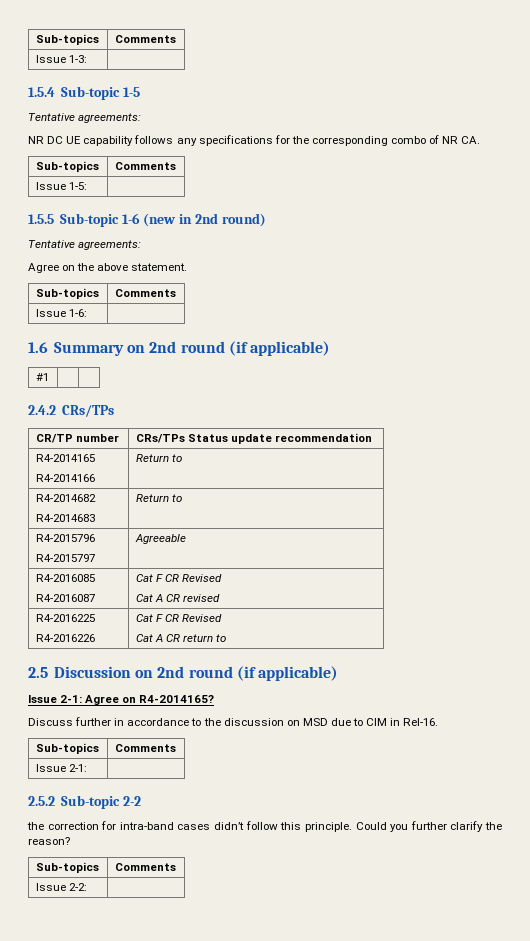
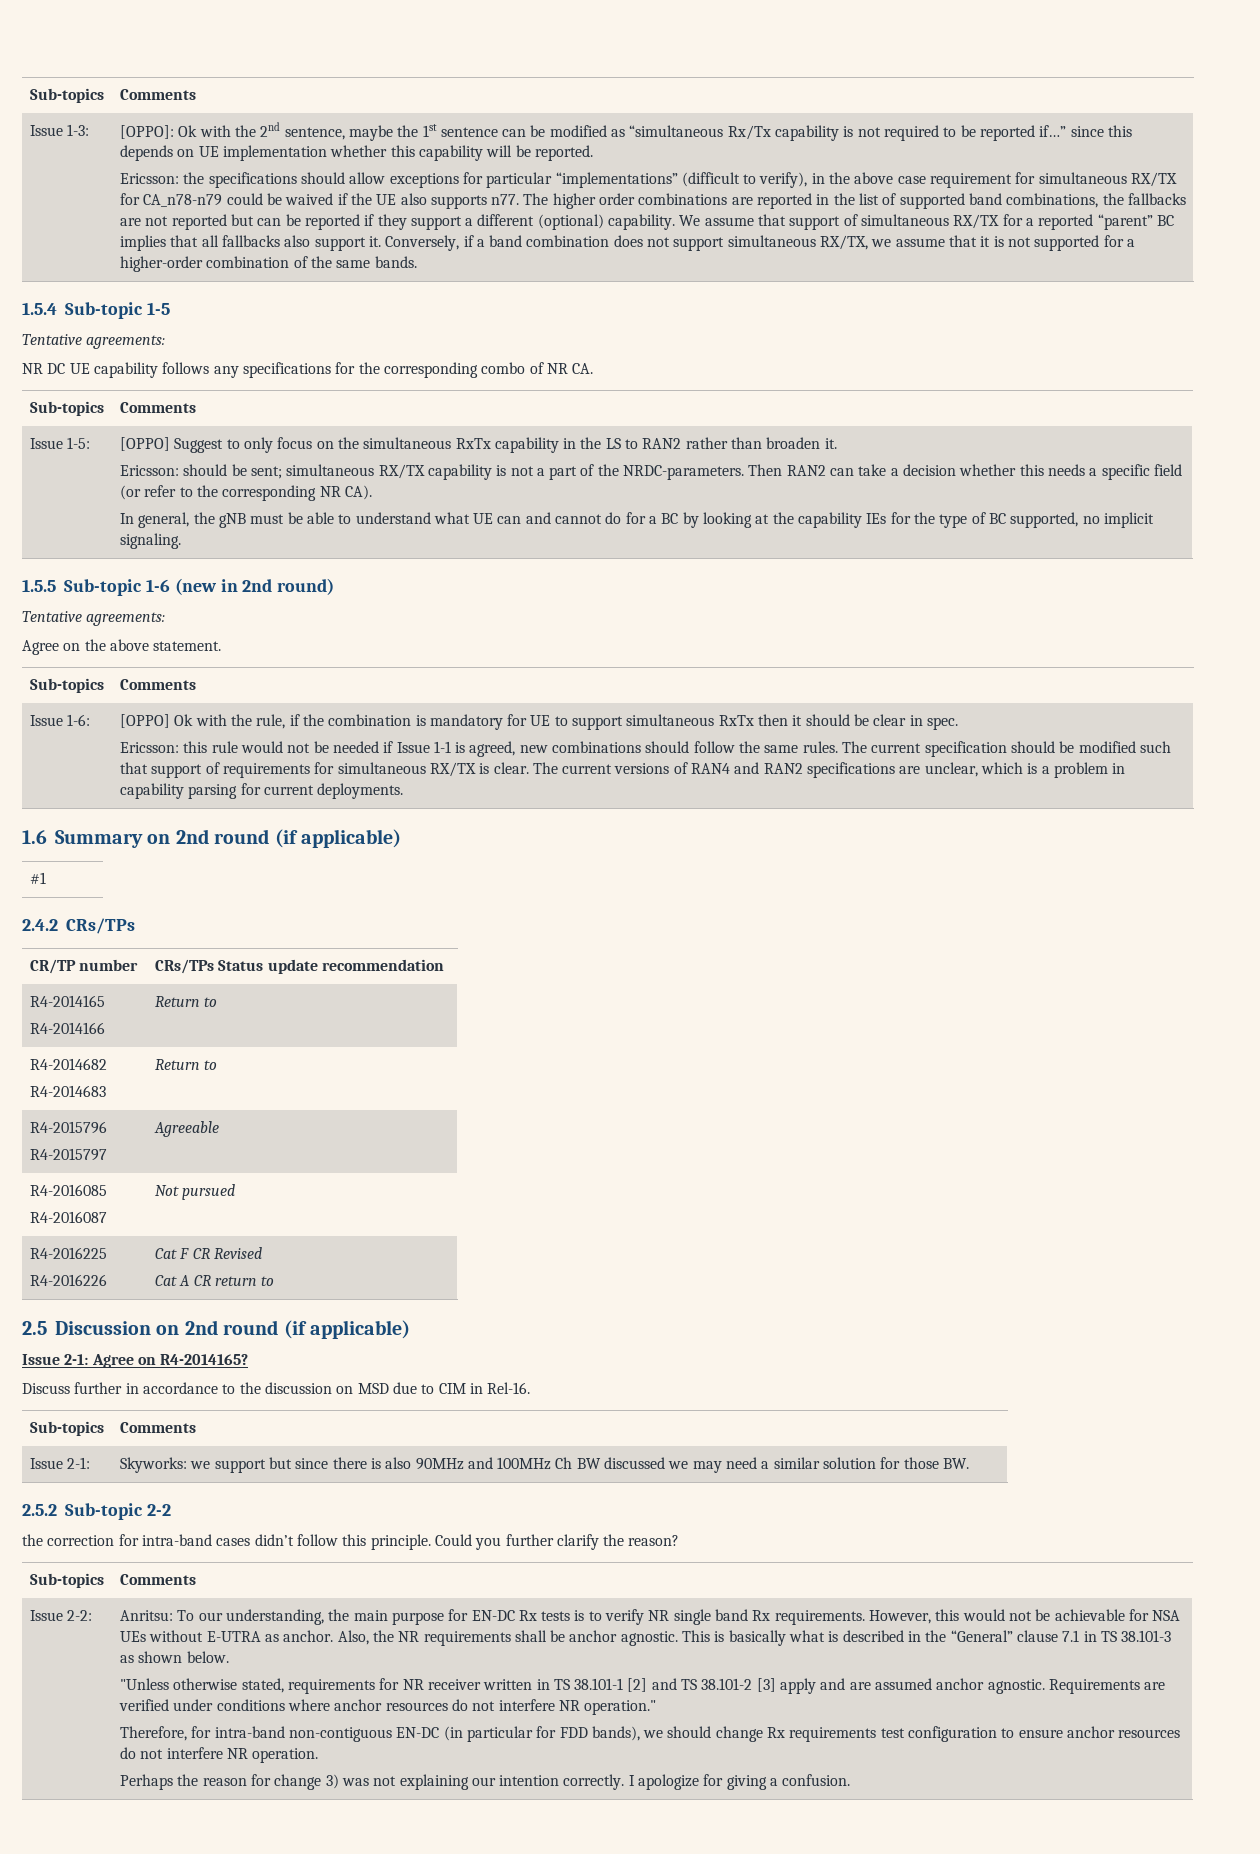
(87, 59) none -> [119,122,1132,141] [119,145,593,161] [119,172,1178,188] [119,193,1186,209] [119,214,1174,230] [119,235,1135,251] [119,256,417,272] [OPPO]: Ok with the 2nd sentence, maybe the 1st sentence can be modified as “simultaneous Rx/Tx capability is not required to be reported if…” since this depends on UE implementation whether this capability will be reported. // Ericsson: the specifications should allow exceptions for particular “implementations” (difficult to verify), in the above case requirement for simultaneous RX/TX for CA_n78-n79 could be waived if the UE also supports n77. The higher order combinations are reported in the list of supported band combinations, the fallbacks are not reported but can be reported if they support a different (optional) capability. We assume that support of simultaneous RX/TX for a reported “parent” BC implies that all fallbacks also support it. Conversely, if a band combination does not support simultaneous RX/TX, we assume that it is not supported for a higher-order combination of the same bands.
(87, 186) none -> [119,437,837,453] [119,464,1182,480] [119,485,372,501] [119,512,1154,528] [119,533,181,549] [OPPO] Suggest to only focus on the simultaneous RxTx capability in the LS to RAN2 rather than broaden it. // Ericsson: should be sent; simultaneous RX/TX capability is not a part of the NRDC-parameters. Then RAN2 can take a decision whether this needs a specific field (or refer to the corresponding NR CA). // In general, the gNB must be able to understand what UE can and cannot do for a BC by looking at the capability IEs for the type of BC supported, no implicit signaling.
(87, 313) none -> [119,714,959,730] [119,741,1171,757] [119,762,1126,778] [119,783,404,799] [OPPO] Ok with the rule, if the combination is mandatory for UE to support simultaneous RxTx then it should be clear in spec. // Ericsson: this rule would not be needed if Issue 1-1 is agreed, new combinations should follow the same rules. The current specification should be modified such that support of requirements for simultaneous RX/TX is clear. The current versions of RAN4 and RAN2 specifications are unclear, which is a problem in capability parsing for current deployments.
[135,574,222,582] [135,594,220,602] Cat F CR Revised // Cat A CR revised -> [154,1184,236,1200] Not pursued
(87, 768) none -> [119,1457,970,1473] Skyworks: we support but since there is also 90MHz and 100MHz Ch BW discussed we may need a similar solution for those BW.
(87, 887) none -> [119,1609,1181,1625] [119,1630,1172,1646] [119,1651,229,1663] [119,1678,1166,1694] [118,1699,657,1715] [119,1726,1181,1742] [119,1747,319,1763] [119,1774,851,1790] Anritsu: To our understanding, the main purpose for EN-DC Rx tests is to verify NR single band Rx requirements. However, this would not be achievable for NSA UEs without E-UTRA as anchor. Also, the NR requirements shall be anchor agnostic. This is basically what is described in the “General” clause 7.1 in TS 38.101-3 as shown below. // "Unless otherwise stated, requirements for NR receiver written in TS 38.101-1 [2] and TS 38.101-2 [3] apply and are assumed anchor agnostic. Requirements are verified under conditions where anchor resources do not interfere NR operation." // Therefore, for intra-band non-contiguous EN-DC (in particular for FDD bands), we should change Rx requirements test configuration to ensure anchor resources do not interfere NR operation. // Perhaps the reason for change 3) was not explaining our intention correctly. I apologize for giving a confusion.

